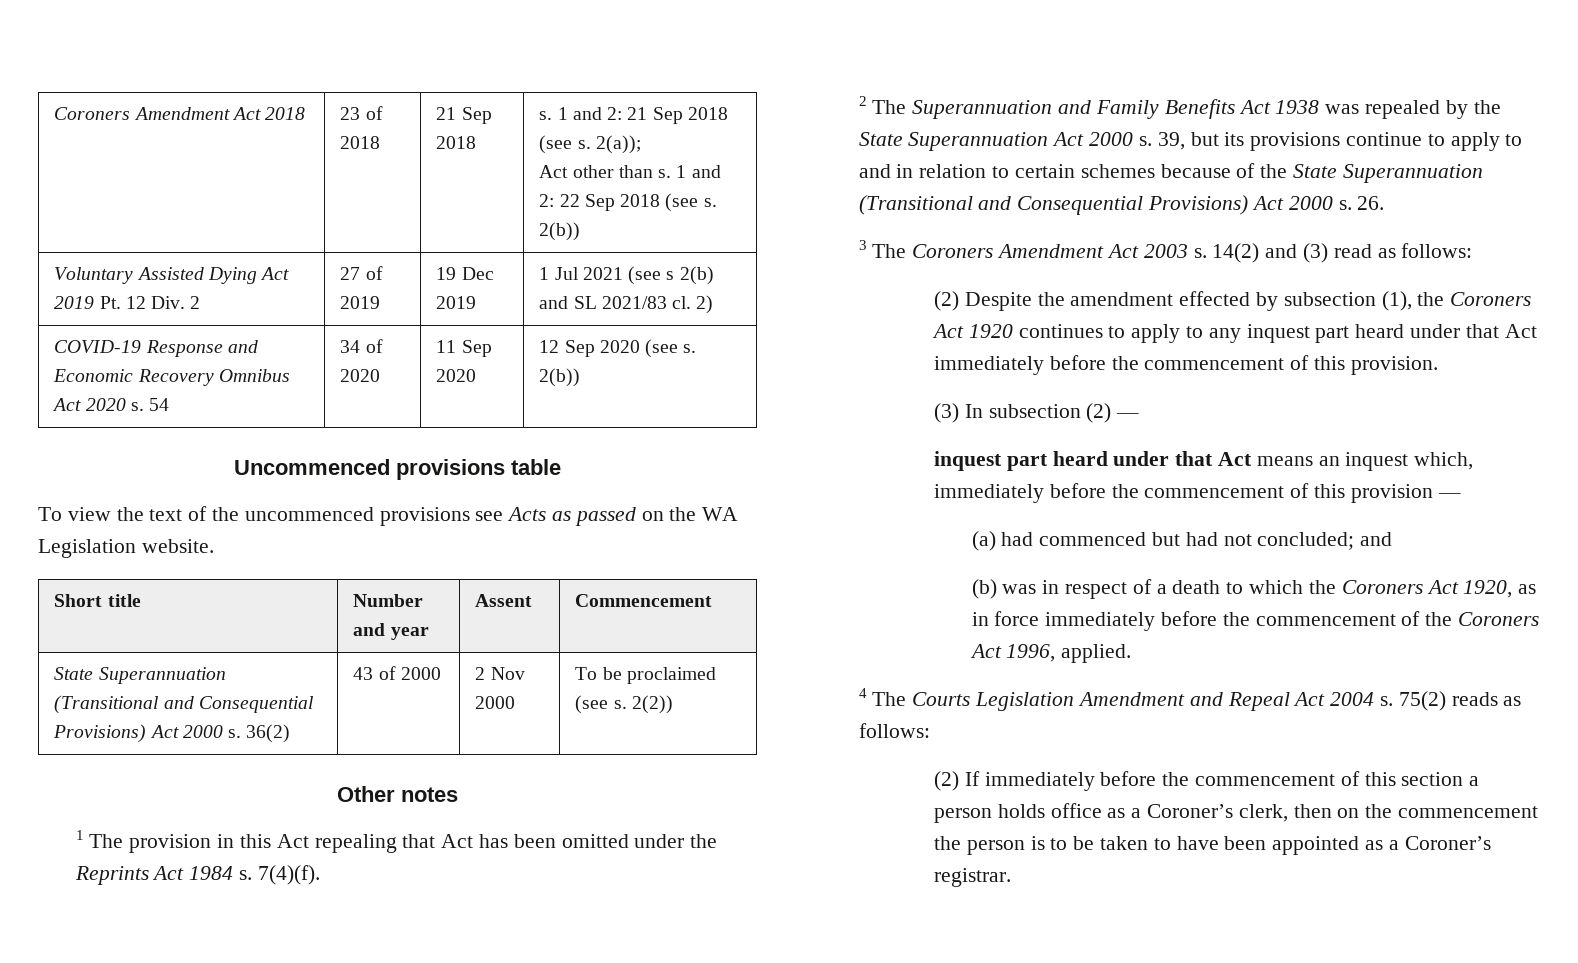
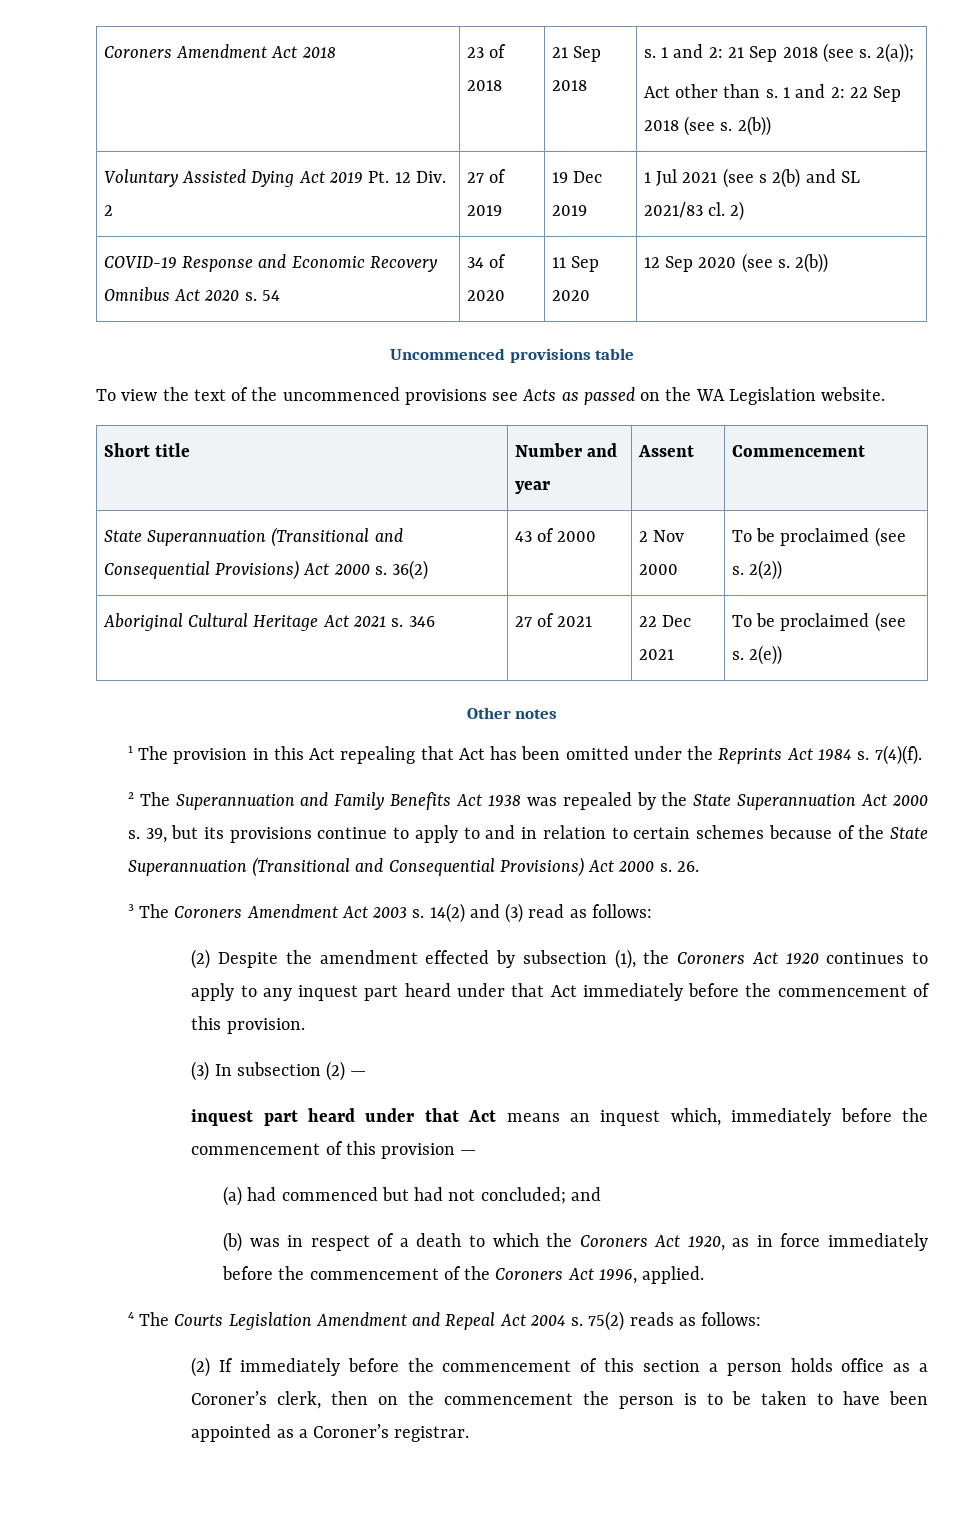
(673, 704) none -> [102,613,435,631] [514,613,593,627] [638,615,692,627] [638,649,674,660] [731,612,906,632] [731,645,783,665] // Aboriginal Cultural Heritage Act 2021 s. 346 | 27 of 2021 | 22 Dec 2021 | To be proclaimed (see s. 2(e))

